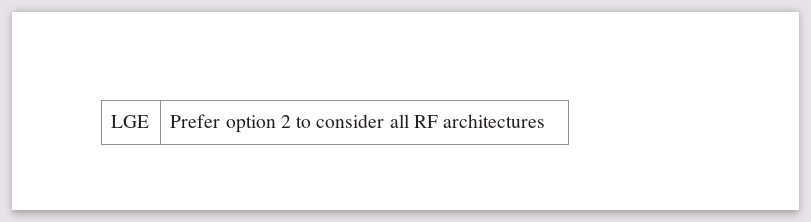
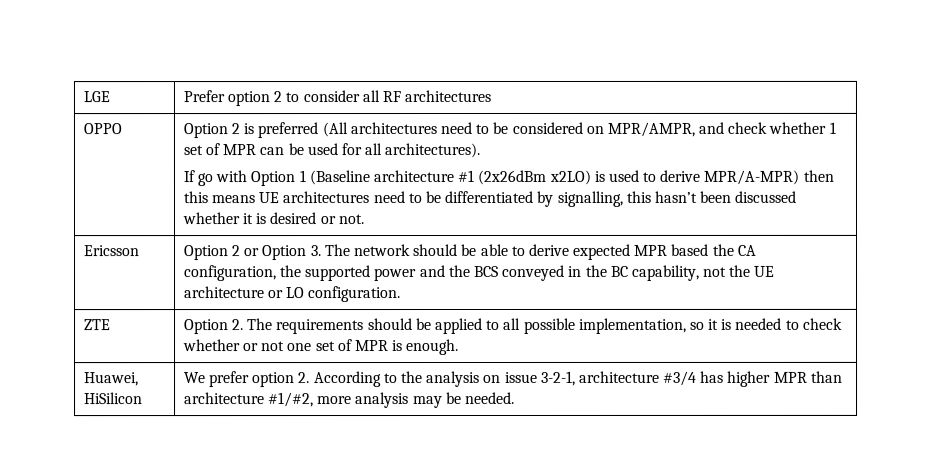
(546, 121) none -> [82,123,122,135] [182,121,836,139] [182,142,481,159] [182,169,834,187] [182,190,797,207] [181,212,364,225] [83,245,140,257] [183,243,757,261] [183,264,776,282] [183,286,402,303] [83,319,111,331] [183,317,843,335] [182,339,460,356] [83,372,139,387] [83,392,143,405] [183,370,843,388] [183,391,515,409] // OPPO | Option 2 is preferred (All architectures need to be considered on MPR/AMPR, and check whether 1 set of MPR can be used for all architectures). // If go with Option 1 (Baseline architecture #1 (2x26dBm x2LO) is used to derive MPR/A-MPR) then this means UE architectures need to be differentiated by signalling, this hasn’t been discussed whether it is desired or not. // Ericsson | Option 2 or Option 3. The network should be able to derive expected MPR based the CA configuration, the supported power and the BCS conveyed in the BC capability, not the UE architecture or LO configuration. // ZTE | Option 2. The requirements should be applied to all possible implementation, so it is needed to check whether or not one set of MPR is enough. // Huawei, HiSilicon | We prefer option 2. According to the analysis on issue 3-2-1, architecture #3/4 has higher MPR than architecture #1/#2, more analysis may be needed.

